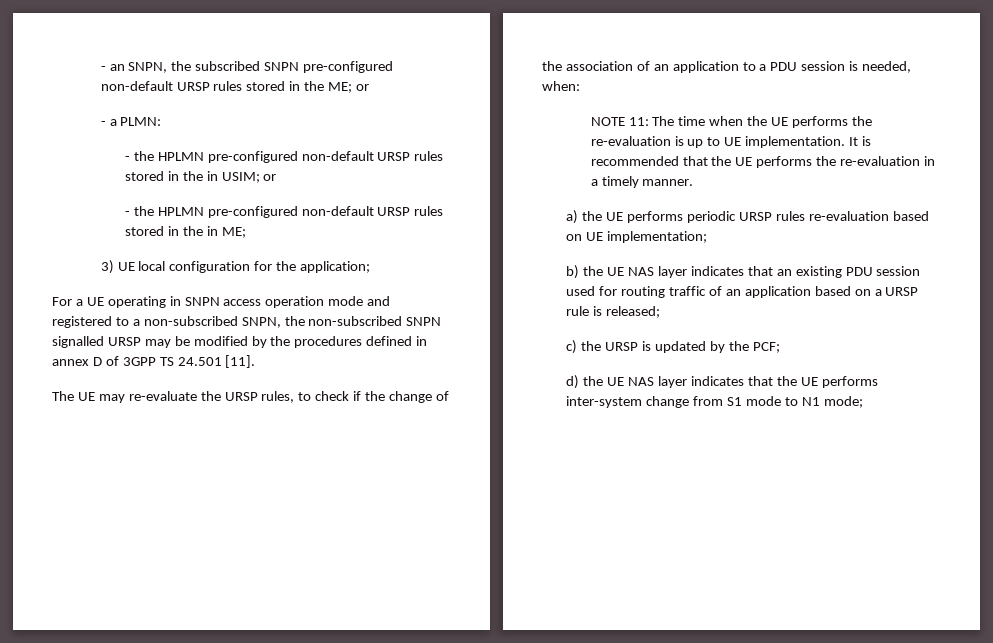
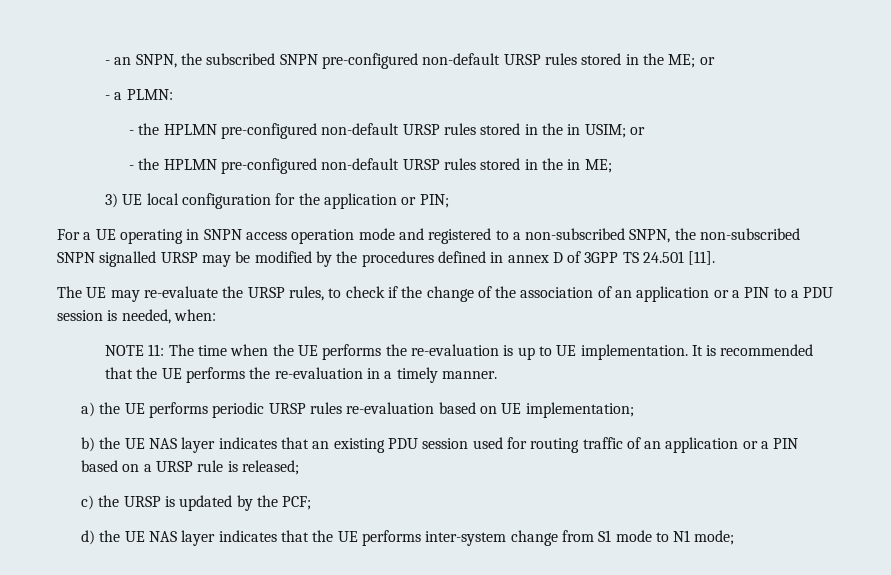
[300,261,371,273] application; -> [323,193,449,209] application or PIN;
(739, 67) none -> [713,287,770,298] or a PIN
(811, 292) none -> [742,438,799,449] or a PIN

